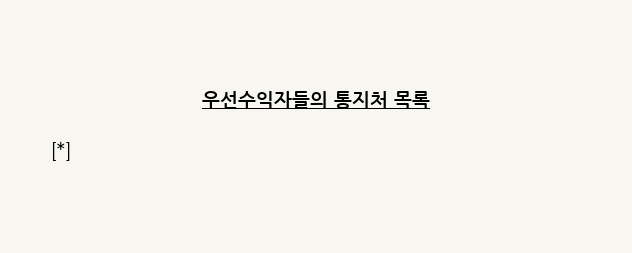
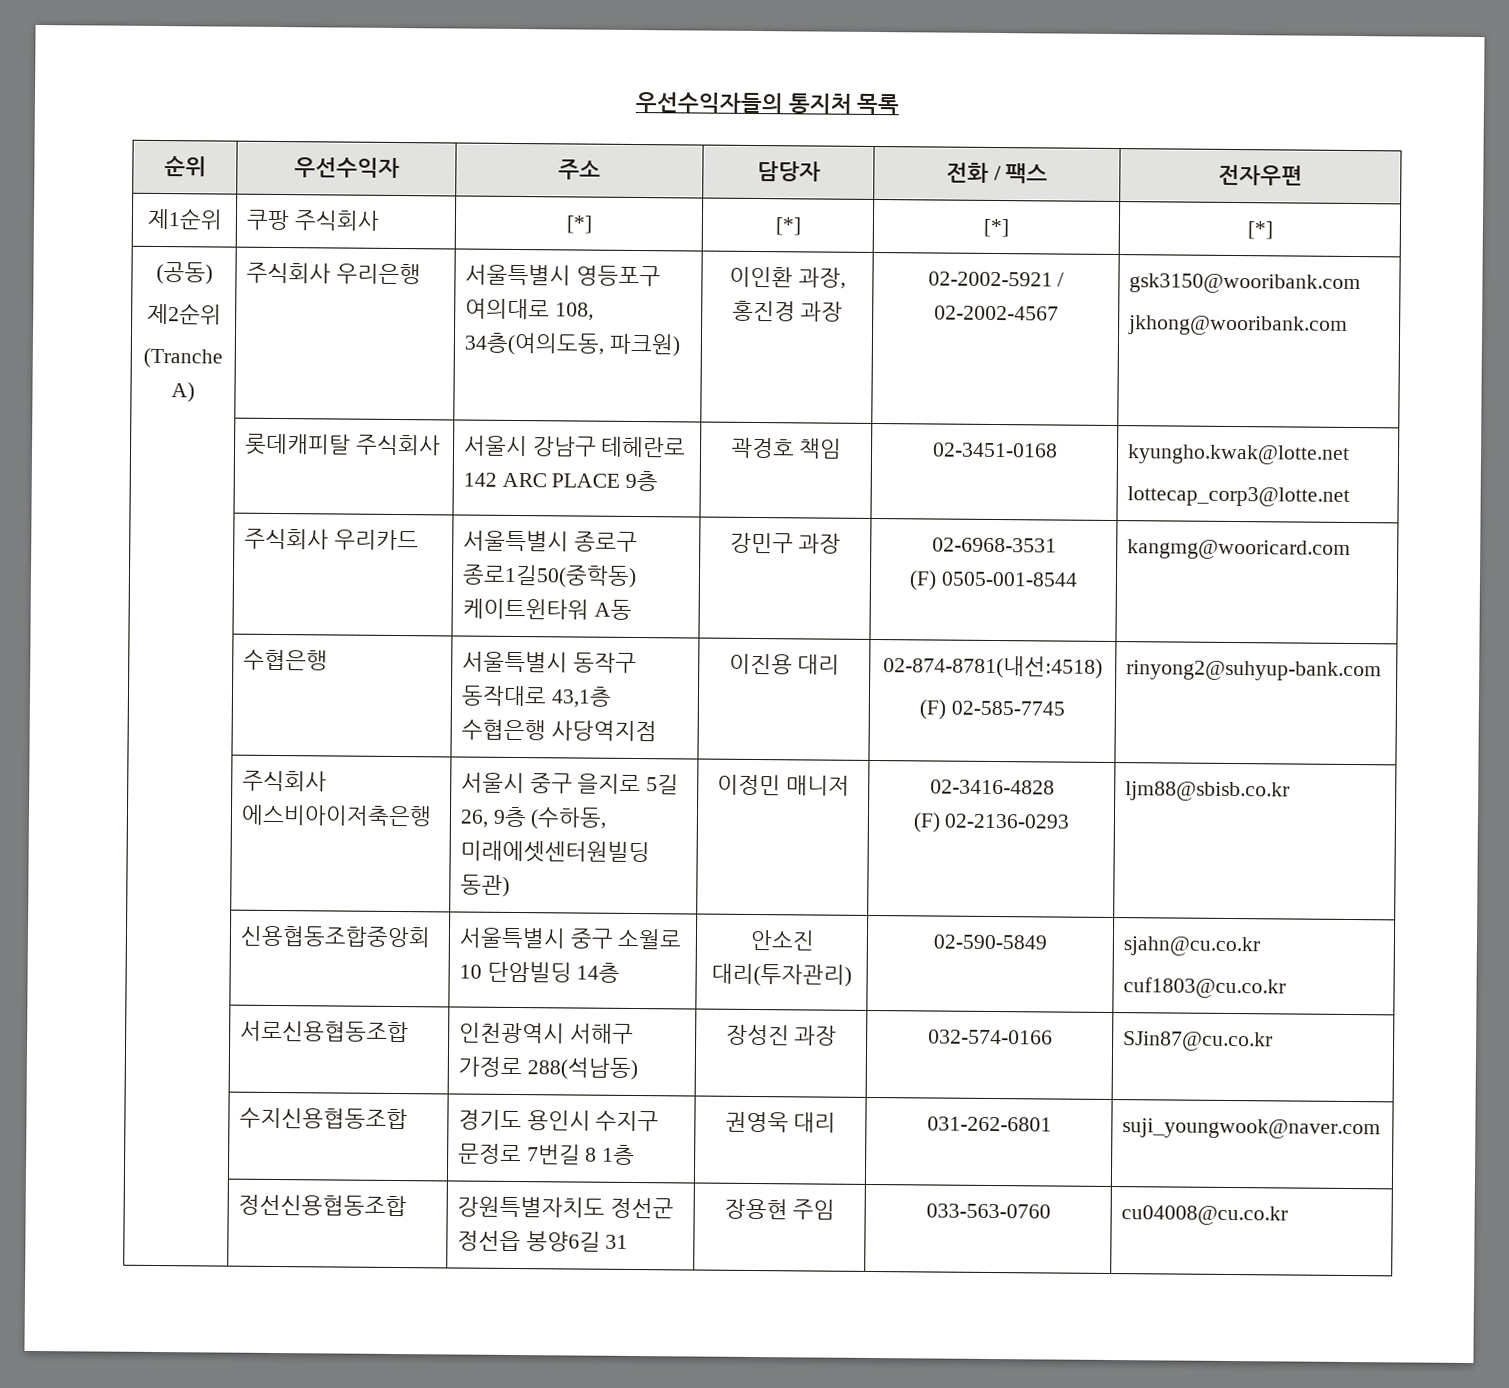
[51,141,71,161] // [*] -> [163,156,207,177] [293,157,400,179] [558,159,601,180] [756,160,821,182] [945,162,1049,184] [1218,164,1304,186] [146,207,223,230] [245,209,380,231] [565,215,593,234] [774,217,801,236] [983,218,1009,238] [1246,221,1273,240] [155,261,213,285] [146,302,222,325] [143,347,223,369] [171,382,195,403] [245,262,421,285] [464,264,661,287] [464,298,594,321] [463,332,681,357] [729,266,846,289] [731,300,844,322] [927,271,1065,287] [933,305,1059,321] [1128,273,1361,295] [1127,315,1348,336] [243,433,441,456] [462,435,687,458] [462,470,659,492] [729,437,843,459] [931,442,1058,458] [1126,444,1350,465] [1126,486,1350,507] [243,528,419,551] [462,530,638,553] [461,564,637,589] [461,598,632,620] [729,532,842,554] [931,537,1057,553] [909,570,1078,591] [1126,539,1351,560] [242,649,328,671] [461,651,637,674] [460,685,612,708] [460,719,657,742] [728,653,841,675] [883,655,1103,679] [919,699,1065,720] [1125,660,1382,682] [241,770,327,792] [240,804,432,827] [460,772,680,795] [459,806,608,830] [459,840,650,864] [459,874,510,897] [717,774,850,796] [929,779,1055,795] [912,812,1071,833] [1124,781,1290,802] [239,925,431,948] [458,927,683,950] [458,961,621,983] [749,929,815,951] [711,963,852,987] [933,934,1047,950] [1122,936,1260,957] [1122,977,1286,999] [239,1020,409,1043] [458,1022,634,1044] [457,1056,638,1081] [725,1024,838,1046] [927,1029,1053,1045] [1122,1031,1273,1052] [238,1107,408,1130] [457,1109,660,1132] [457,1143,636,1166] [724,1111,837,1133] [926,1116,1052,1132] [1121,1118,1381,1140] [237,1194,407,1217] [456,1196,674,1219] [456,1230,629,1252] [723,1198,836,1220] [925,1203,1051,1219] [1120,1205,1288,1226] // 순위 | 우선수익자 | 주소 | 담당자 | 전화 / 팩스 | 전자우편 // 제1순위 | 쿠팡 주식회사 | [*] | [*] | [*] | [*] // (공동) // 제2순위 // (Tranche A) | 주식회사 우리은행 | 서울특별시 영등포구 여의대로 108, 34층(여의도동, 파크원) | 이인환 과장, 홍진경 과장 | 02-2002-5921 / 02-2002-4567 | gsk3150@wooribank.com // jkhong@wooribank.com // | 롯데캐피탈 주식회사 | 서울시 강남구 테헤란로 142 ARC PLACE 9층 | 곽경호 책임 | 02-3451-0168 | kyungho.kwak@lotte.net // lottecap_corp3@lotte.net // | 주식회사 우리카드 | 서울특별시 종로구 종로1길50(중학동) 케이트윈타워 A동 | 강민구 과장 | 02-6968-3531 // (F) 0505-001-8544 | kangmg@wooricard.com // | 수협은행 | 서울특별시 동작구 동작대로 43,1층 수협은행 사당역지점 | 이진용 대리 | 02-874-8781(내선:4518) // (F) 02-585-7745 | rinyong2@suhyup-bank.com // | 주식회사 에스비아이저축은행 | 서울시 중구 을지로 5길 26, 9층 (수하동, 미래에셋센터원빌딩 동관) | 이정민 매니저 | 02-3416-4828 // (F) 02-2136-0293 | ljm88@sbisb.co.kr // | 신용협동조합중앙회 | 서울특별시 중구 소월로 10 단암빌딩 14층 | 안소진 대리(투자관리) | 02-590-5849 | sjahn@cu.co.kr // cuf1803@cu.co.kr // | 서로신용협동조합 | 인천광역시 서해구 가정로 288(석남동) | 장성진 과장 | 032-574-0166 | SJin87@cu.co.kr // | 수지신용협동조합 | 경기도 용인시 수지구 문정로 7번길 8 1층 | 권영욱 대리 | 031-262-6801 | suji_youngwook@naver.com // | 정선신용협동조합 | 강원특별자치도 정선군 정선읍 봉양6길 31 | 장용현 주임 | 033-563-0760 | cu04008@cu.co.kr

